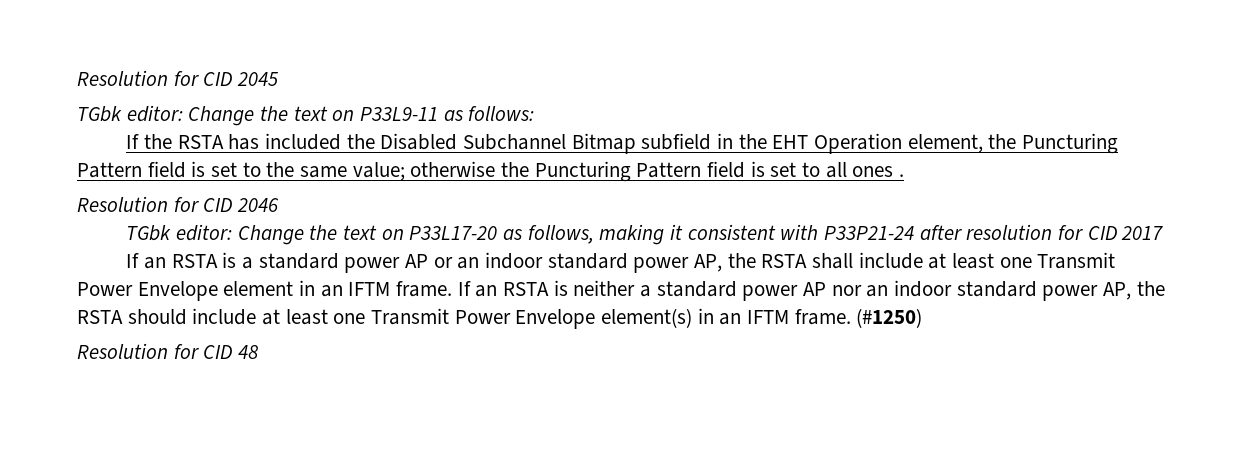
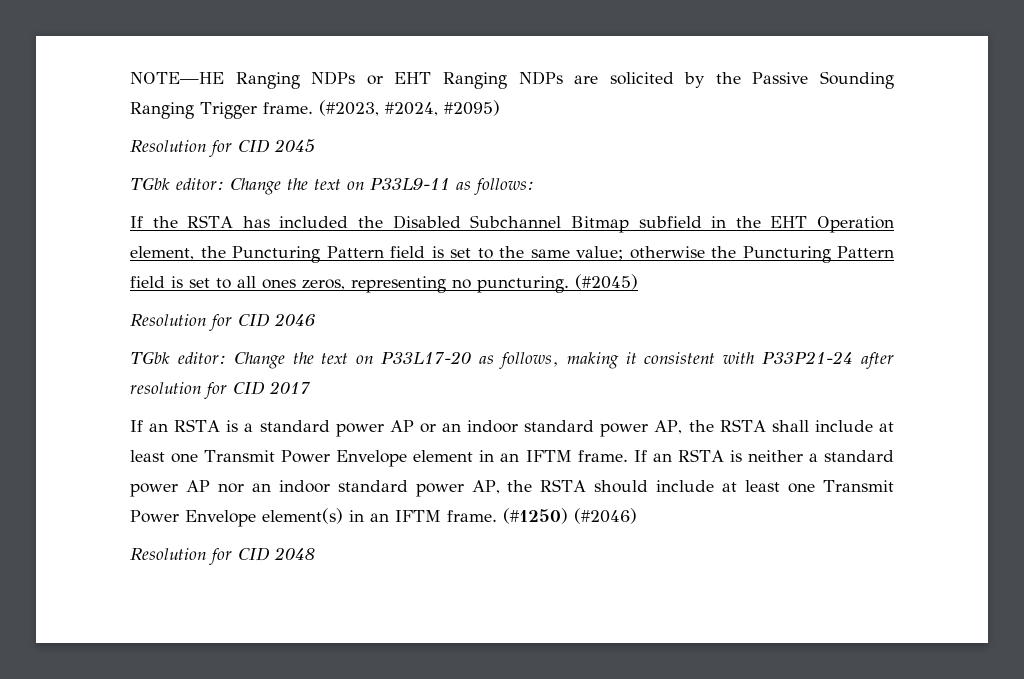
(77, 78) none -> [130,71,894,89] [130,100,500,119] NOTE—HE Ranging NDPs or EHT Ranging NDPs are solicited by the Passive Sounding Ranging Trigger frame. (#2023, #2024, #2095) //
[899,174,905,177] . -> [302,274,638,293] zeros, representing no puncturing. (#2045)
[77,343,259,359] // Resolution for CID 48 -> [574,508,637,524] [130,547,315,565] (#2046) // Resolution for CID 2048

